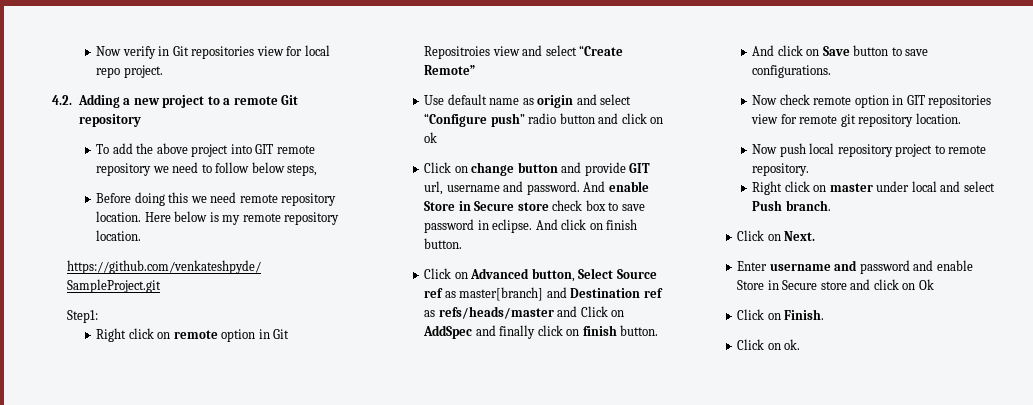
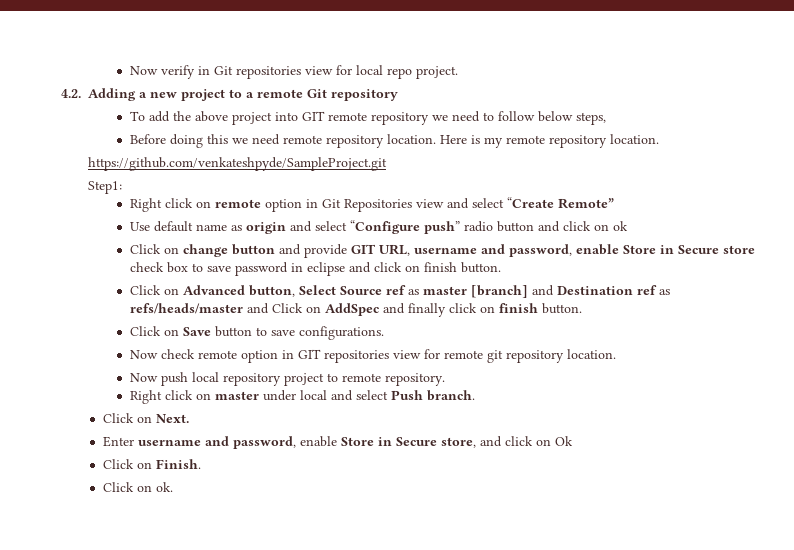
[174,211,208,222] below -> (467, 139) none
[424,46,491,59] Repositroies -> [343,199,412,212] Repositories
[424,181,606,195] url, username and password. And -> [378,244,572,257] URL, username and password,
[492,219,558,233] eclipse. And -> [306,262,371,276] eclipse and
[459,287,544,301] master[branch] -> [422,285,528,298] master [branch]
[752,45,803,56] And click -> [129,326,161,336] Click
[859,260,973,274] [737,280,847,290] password and enable Store in Secure store -> [232,436,476,449] password, enable Store in Secure store,

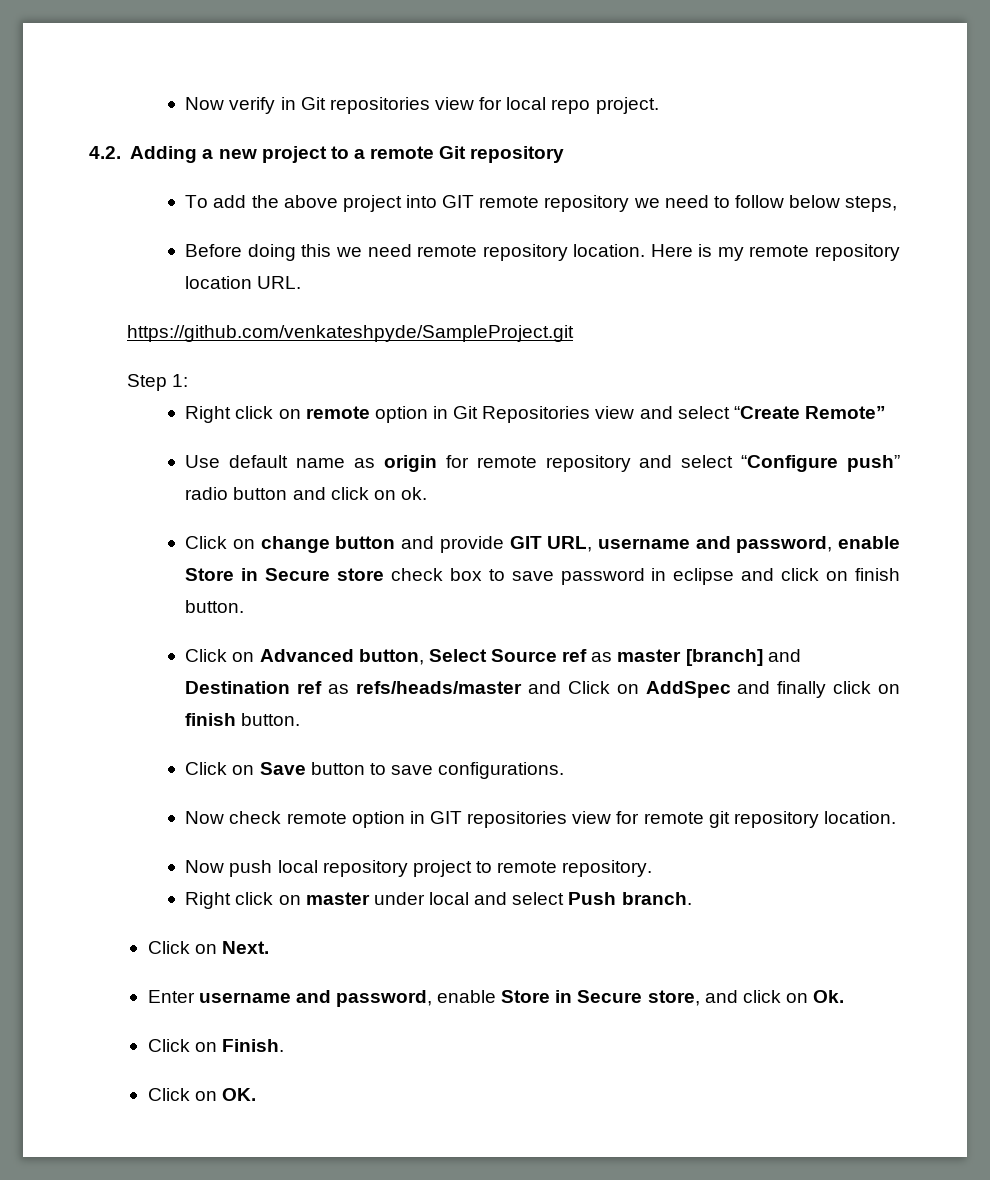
[609,134,659,144] location. -> [185,276,302,289] location URL.
[87,181,122,194] Step1: -> [126,374,188,391] Step 1:
(286, 228) none -> [445,455,631,472] for remote repository
[612,221,628,231] ok -> [401,487,428,500] ok.
[554,436,573,446] Ok -> [813,990,845,1003] Ok.
[155,482,173,492] ok. -> [221,1088,256,1101] OK.

